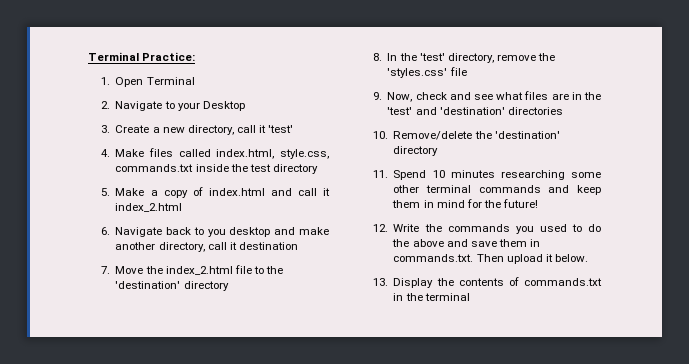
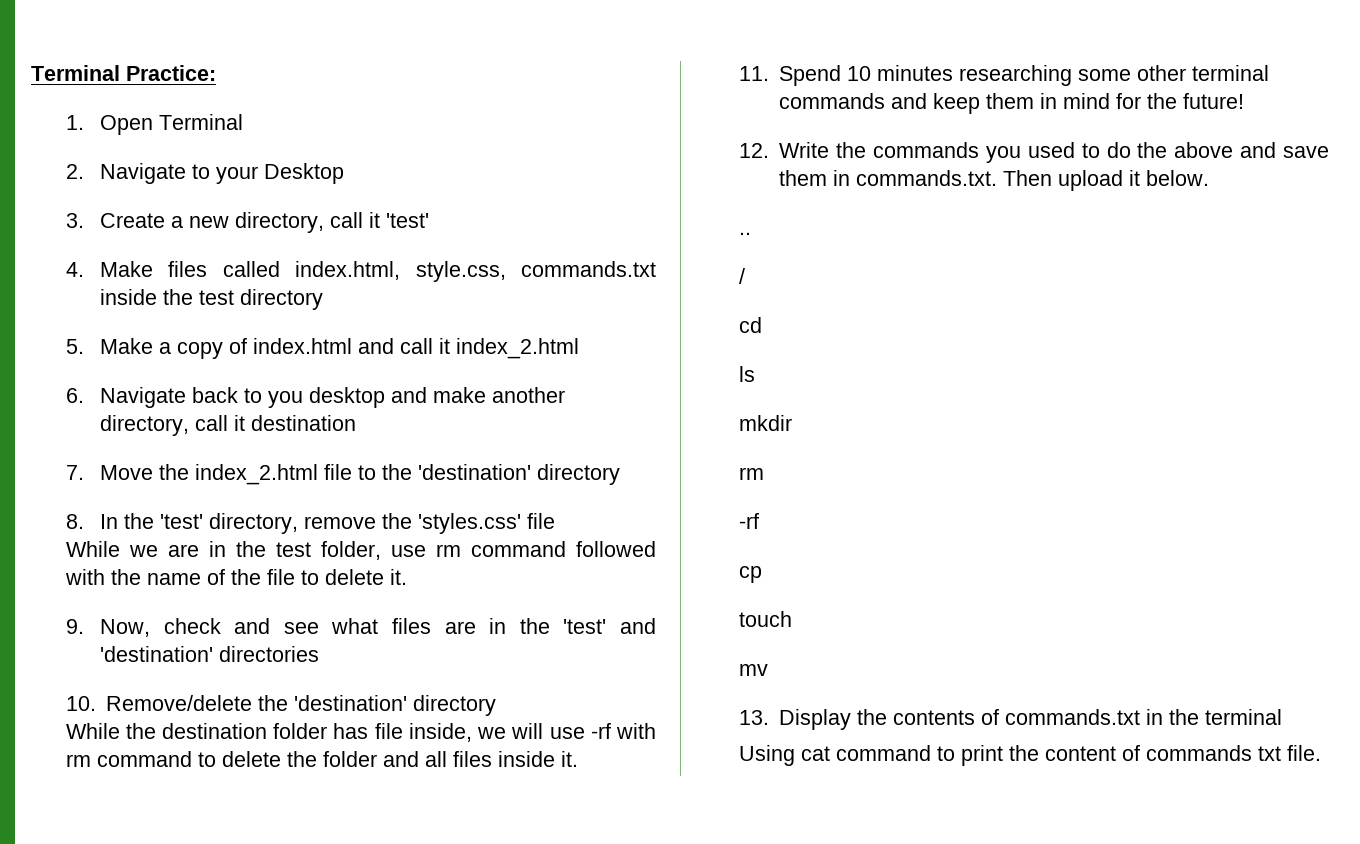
(467, 71) none -> [65,541,656,560] [64,569,407,585] // While we are in the test folder, use rm command followed with the name of the file to delete it.
(439, 151) none -> [65,723,656,742] [65,751,578,767] // While the destination folder has file inside, we will use -rf with rm command to delete the folder and all files inside it.
(588, 258) none -> [738,232,751,235] [738,268,745,284] [738,317,762,333] [738,366,755,382] [738,415,792,431] [738,467,764,480] [738,513,759,529] [738,566,762,583] [738,611,792,627] [738,664,768,676] // .. // / // cd // ls // mkdir // rm // -rf // cp // touch // mv
(470, 297) none -> [738,745,1321,766] // Using cat command to print the content of commands txt file.

